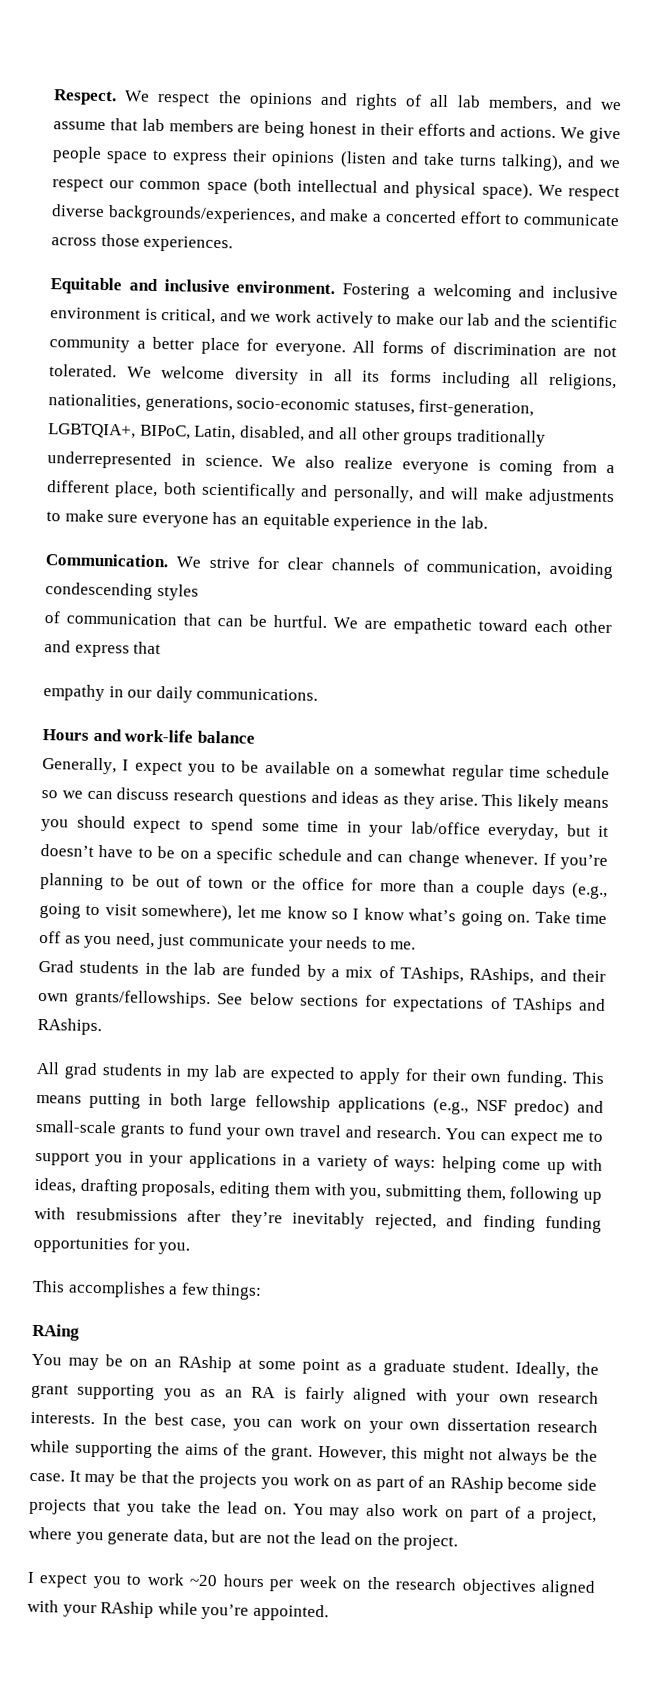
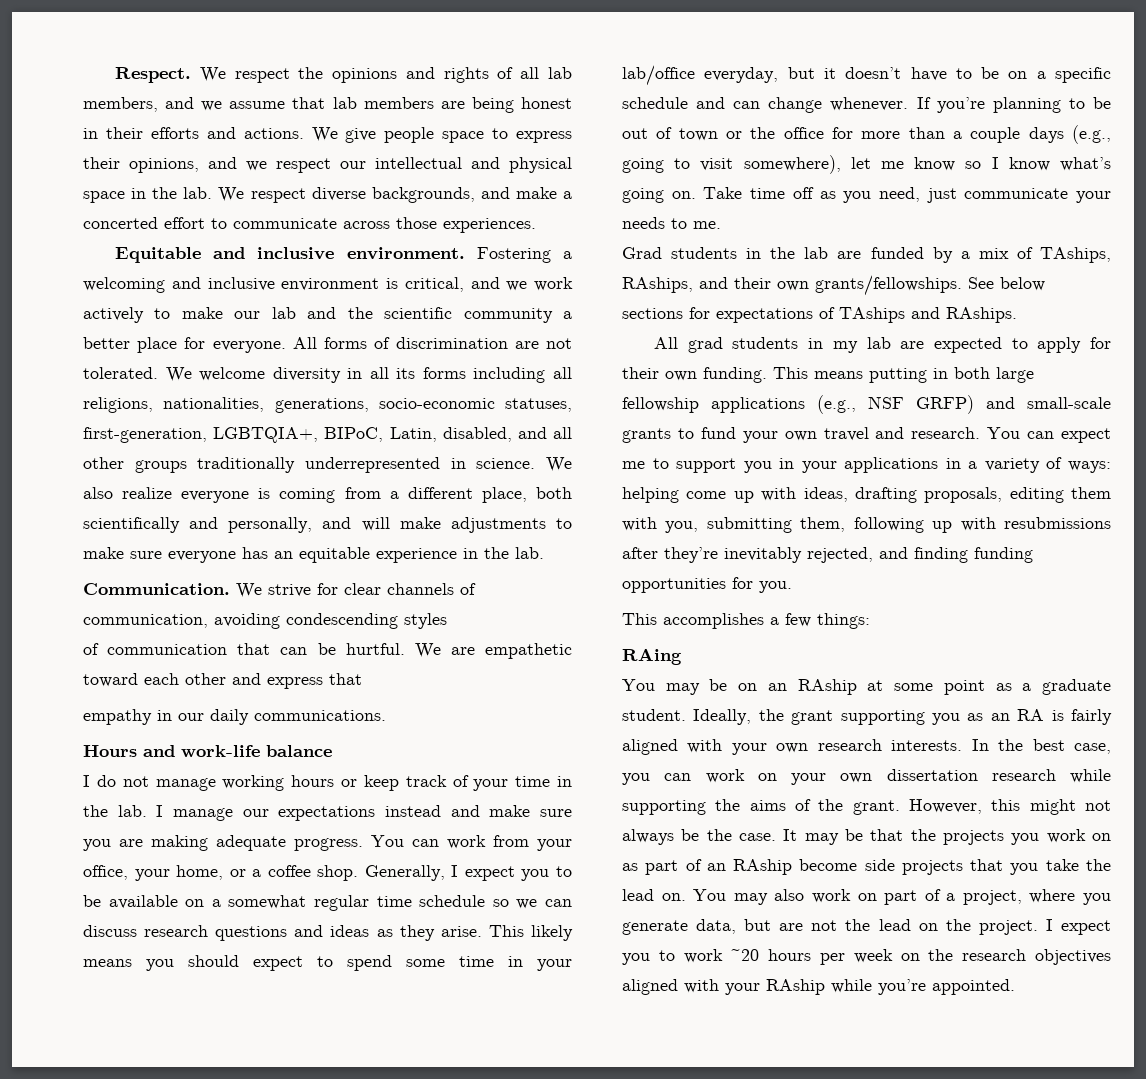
[271,150,621,172] [52,177,533,200] opinions (listen and take turns talking), and we respect our common space (both intellectual and physical space). -> [129,157,572,173] [83,187,213,203] opinions, and we respect our intellectual and physical space in the lab.
[107,205,296,225] backgrounds/experiences, -> [371,187,475,203] backgrounds,
(255, 737) none -> [83,775,572,791] [83,805,572,821] [83,835,572,851] [83,865,359,881] I do not manage working hours or keep track of your time in the lab. I manage our expectations instead and make sure you are making adequate progress. You can work from your office, your home, or a coffee shop.
[513,1099,570,1117] predoc) -> [916,395,974,414] GRFP)
(459, 1542) // -> (1038, 927) none

